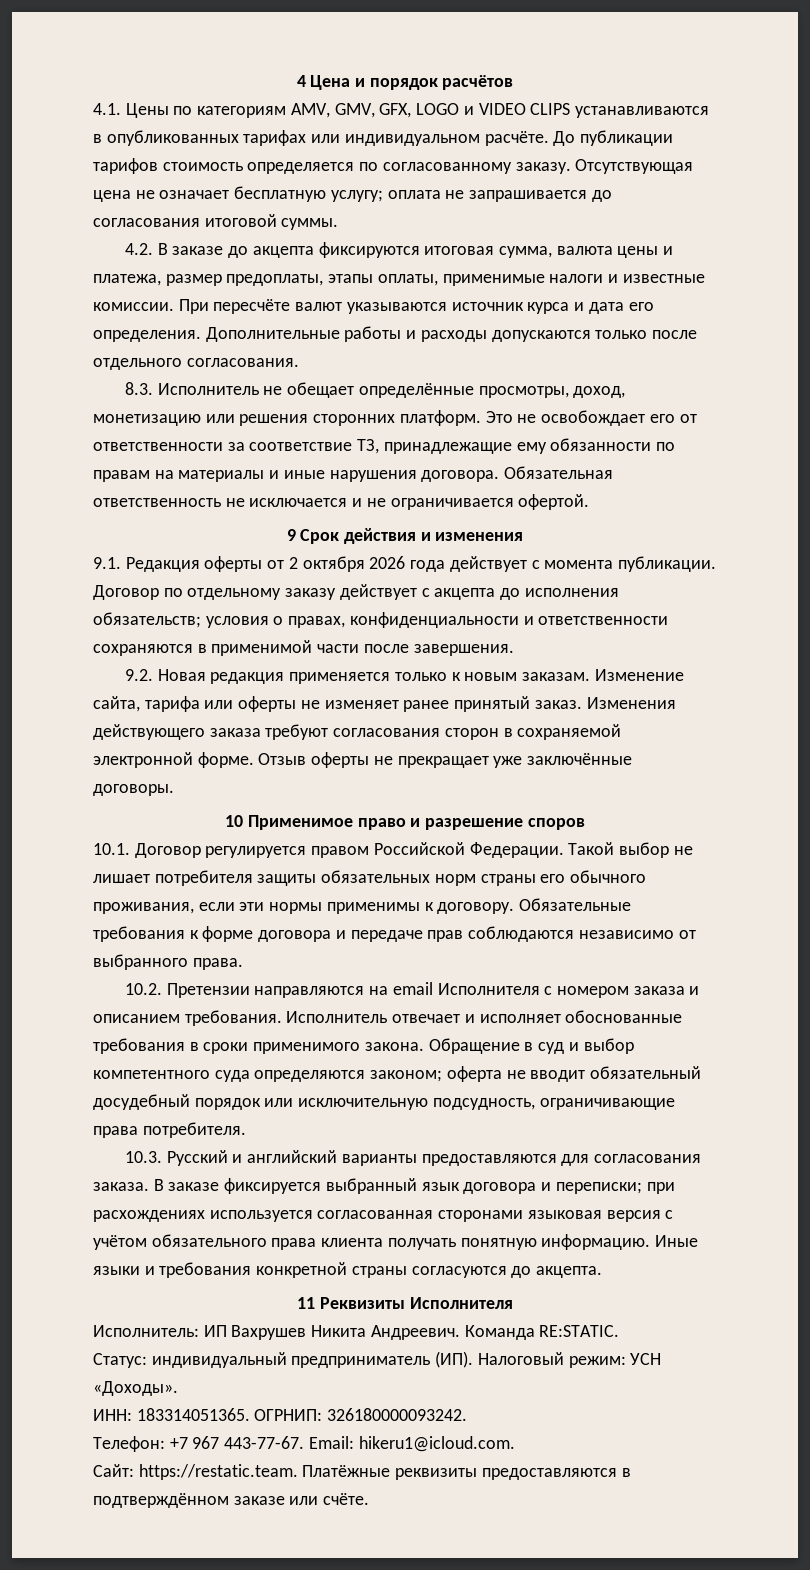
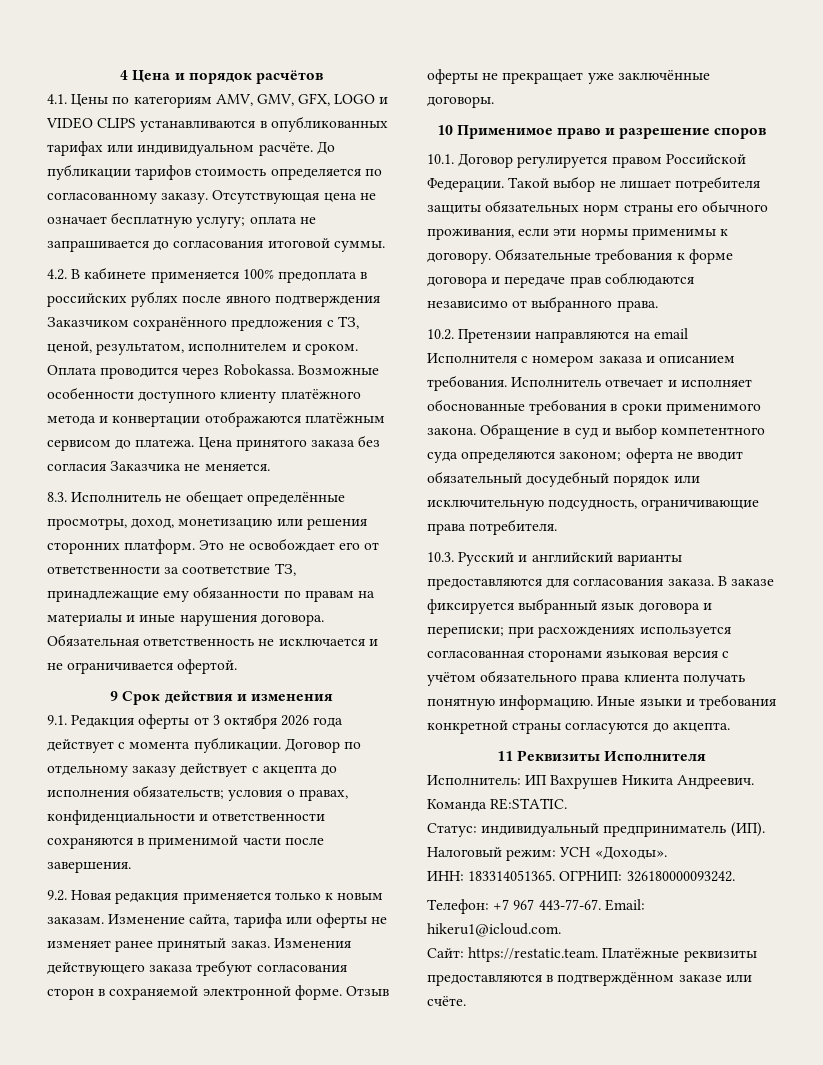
[172,242,674,258] [93,274,705,286] [93,299,654,314] [93,326,698,342] [93,358,299,370] заказе до акцепта фиксируются итоговая сумма, валюта цены и платежа, размер предоплаты, этапы оплаты, применимые налоги и известные комиссии. При пересчёте валют указываются источник курса и дата его определения. Дополнительные работы и расходы допускаются только после отдельного согласования. -> [84,267,368,283] [47,291,380,307] [47,316,359,331] [47,341,358,355] [47,364,379,379] [47,387,361,403] [47,411,385,427] [47,435,381,451] [47,461,270,471] кабинете применяется 100% предоплата в российских рублях после явного подтверждения Заказчиком сохранённого предложения с ТЗ, ценой, результатом, исполнителем и сроком. Оплата проводится через Robokassa. Возможные особенности доступного клиенту платёжного метода и конвертации отображаются платёжным сервисом до платежа. Цена принятого заказа без согласия Заказчика не меняется.
[288,557,298,569] 2 -> [212,715,220,725] 3

